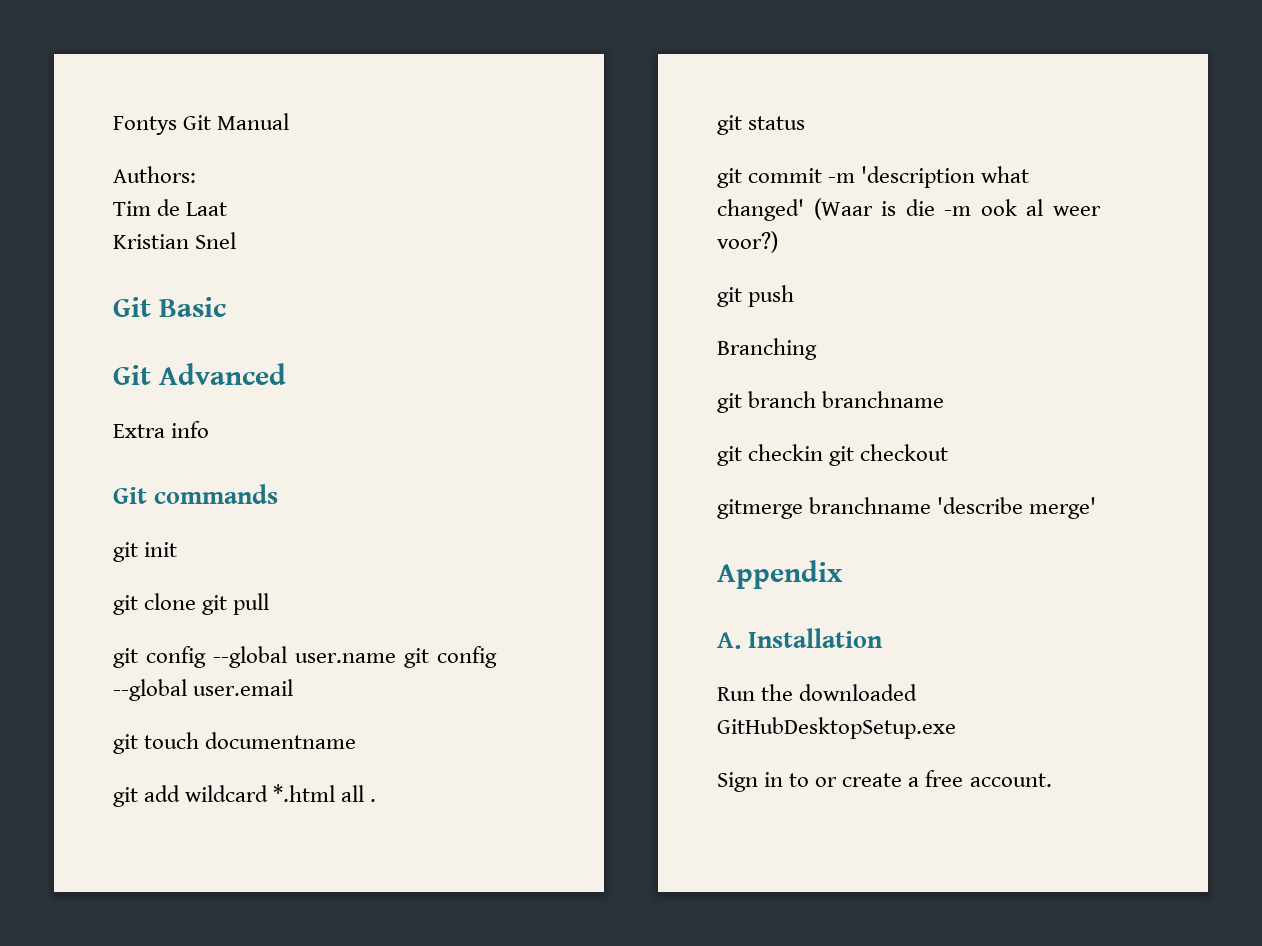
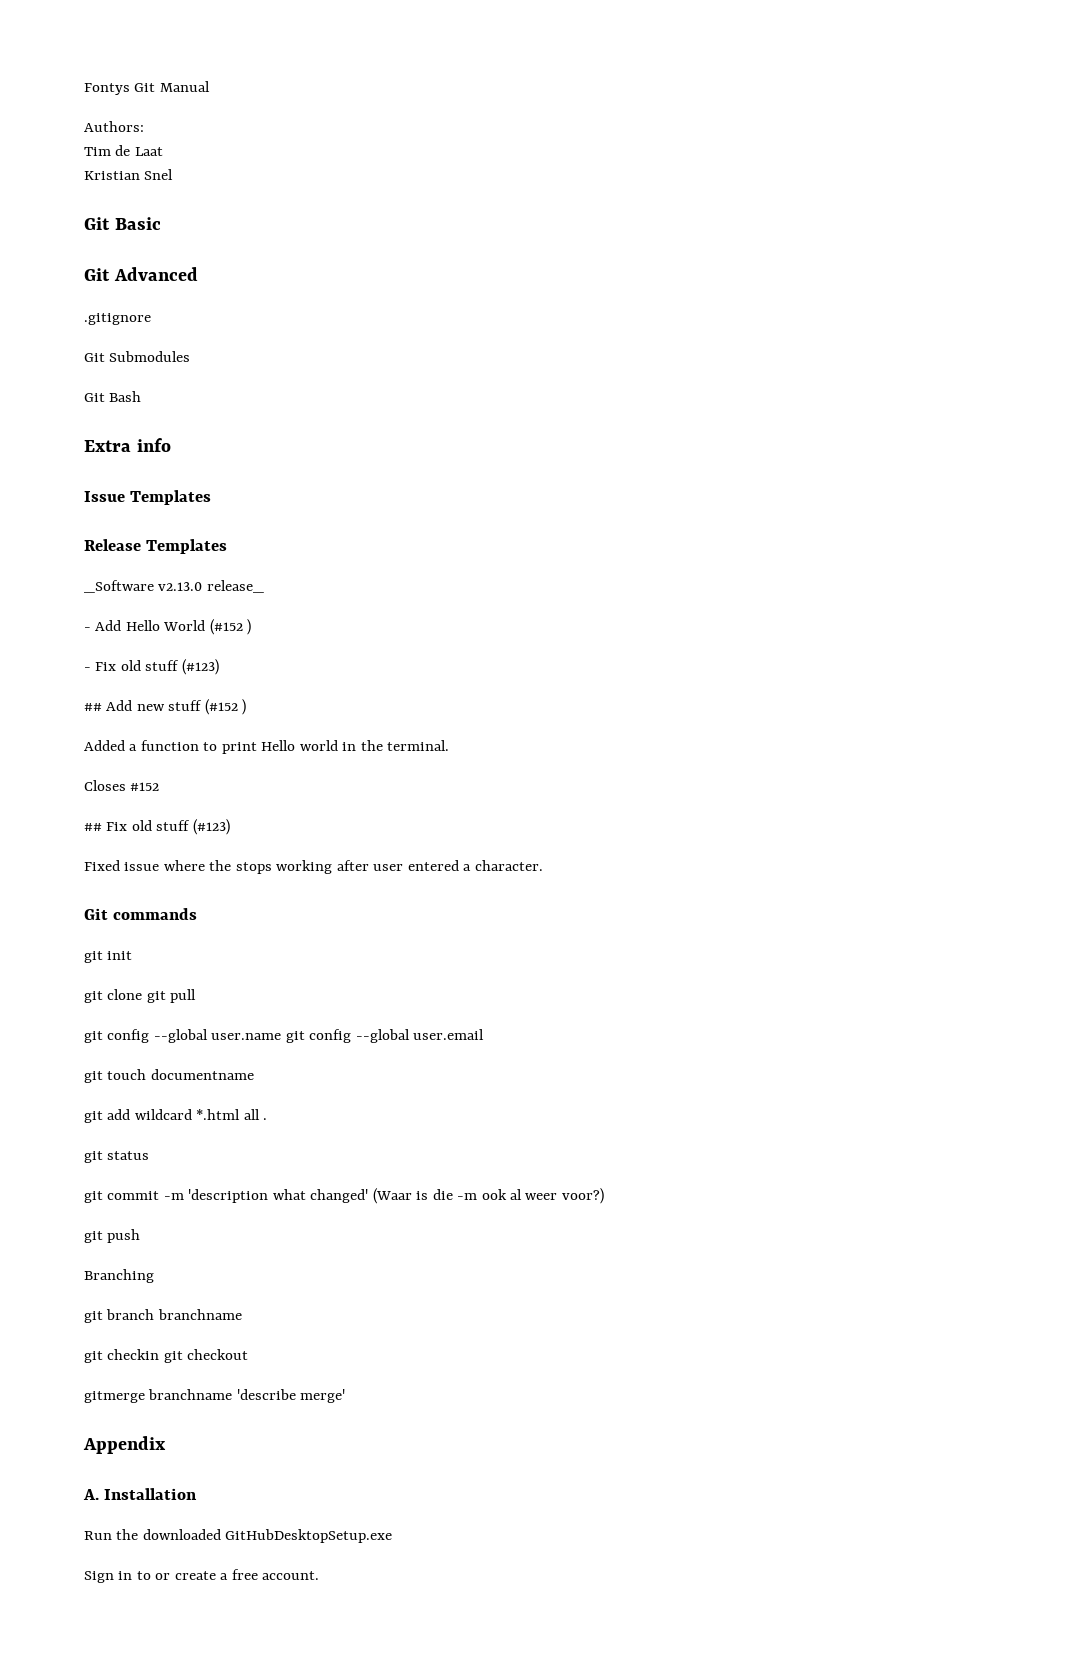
[113,421,210,438] Extra info -> [84,313,151,325] [84,351,191,362] [84,391,142,402] [84,438,171,452] [84,490,212,505] [84,539,228,554] [84,580,264,593] [84,619,252,635] [84,659,219,675] [84,699,247,715] [84,740,450,754] [84,780,160,791] [84,819,230,835] [84,860,543,874] .gitignore // Git Submodules // Git Bash // Extra info // Issue Templates // Release Templates // _Software v2.13.0 release_ // - Add Hello World (#152 ) // - Fix old stuff (#123) // ## Add new stuff (#152 ) // Added a function to print Hello world in the terminal. // Closes #152 // ## Fix old stuff (#123) // Fixed issue where the stops working after user entered a character.

